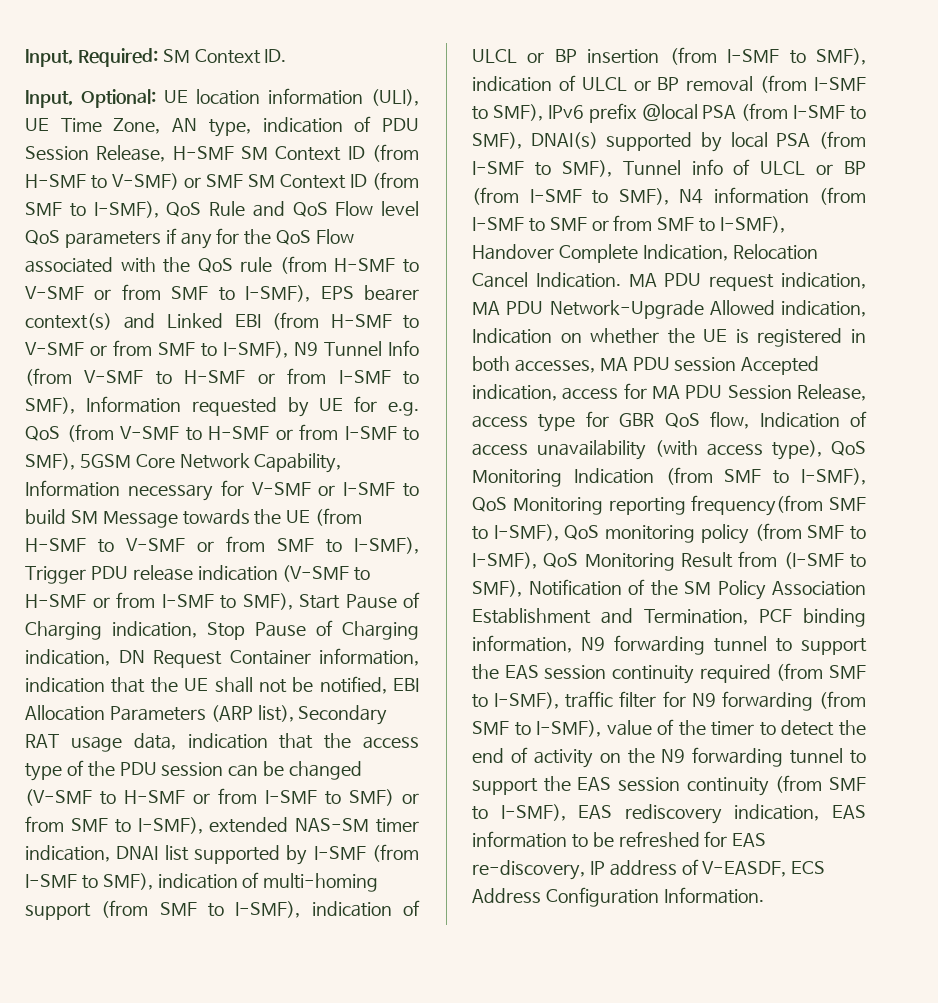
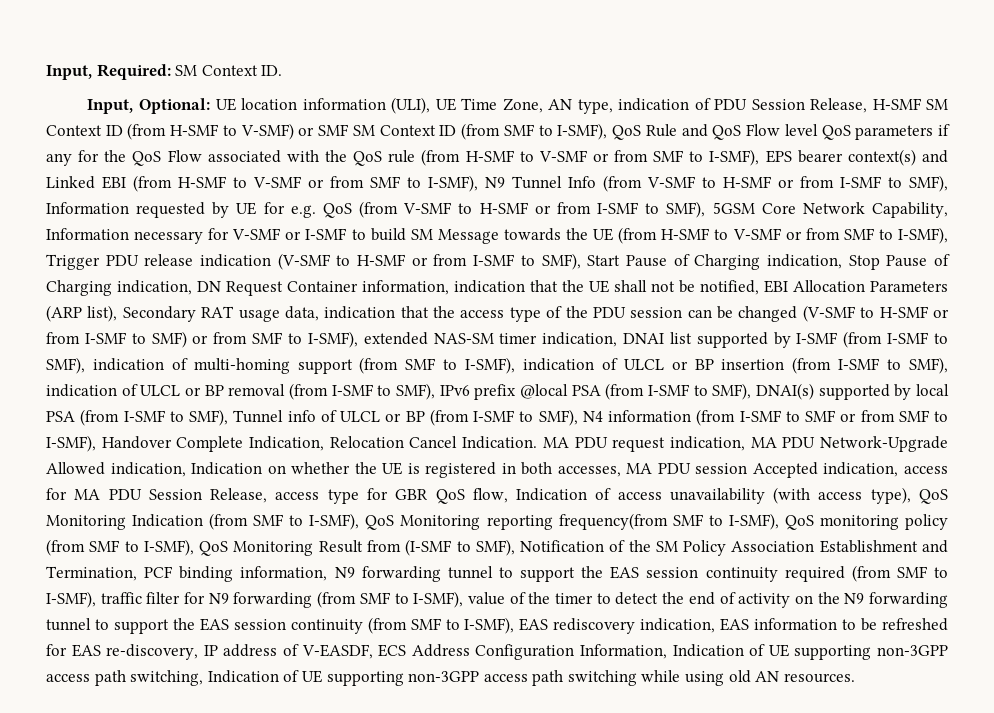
[663,887,764,904] Information. -> [580,644,949,660] [46,670,855,686] Information, Indication of UE supporting non-3GPP access path switching, Indication of UE supporting non-3GPP access path switching while using old AN resources.

